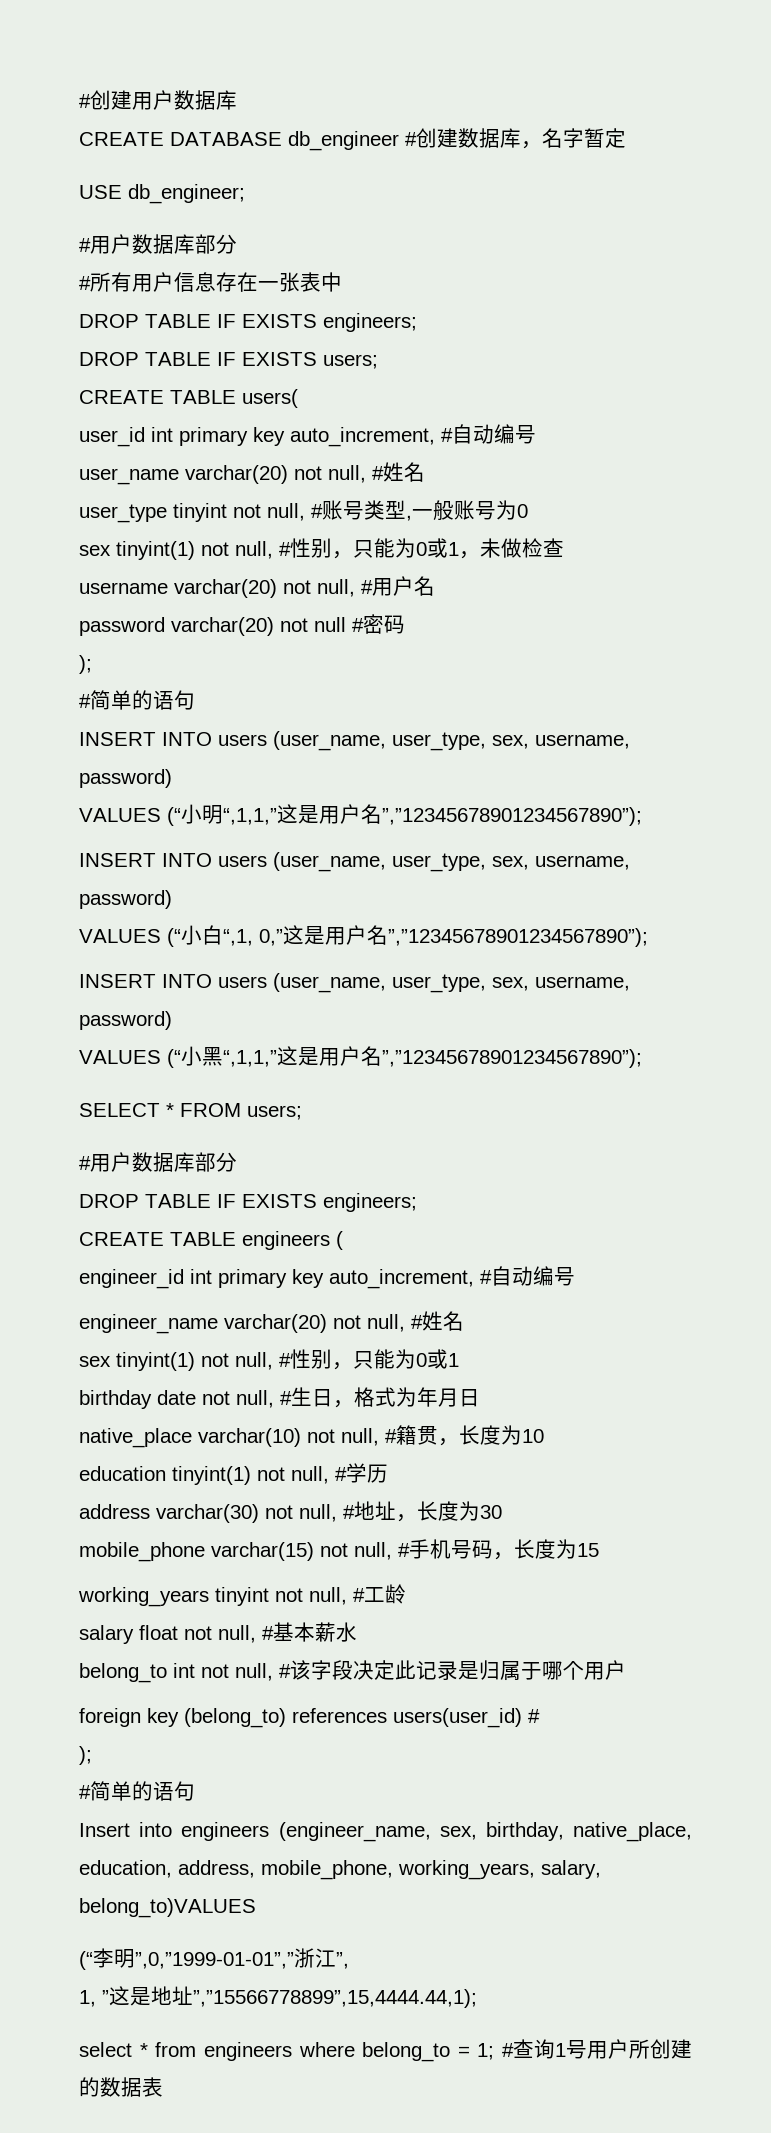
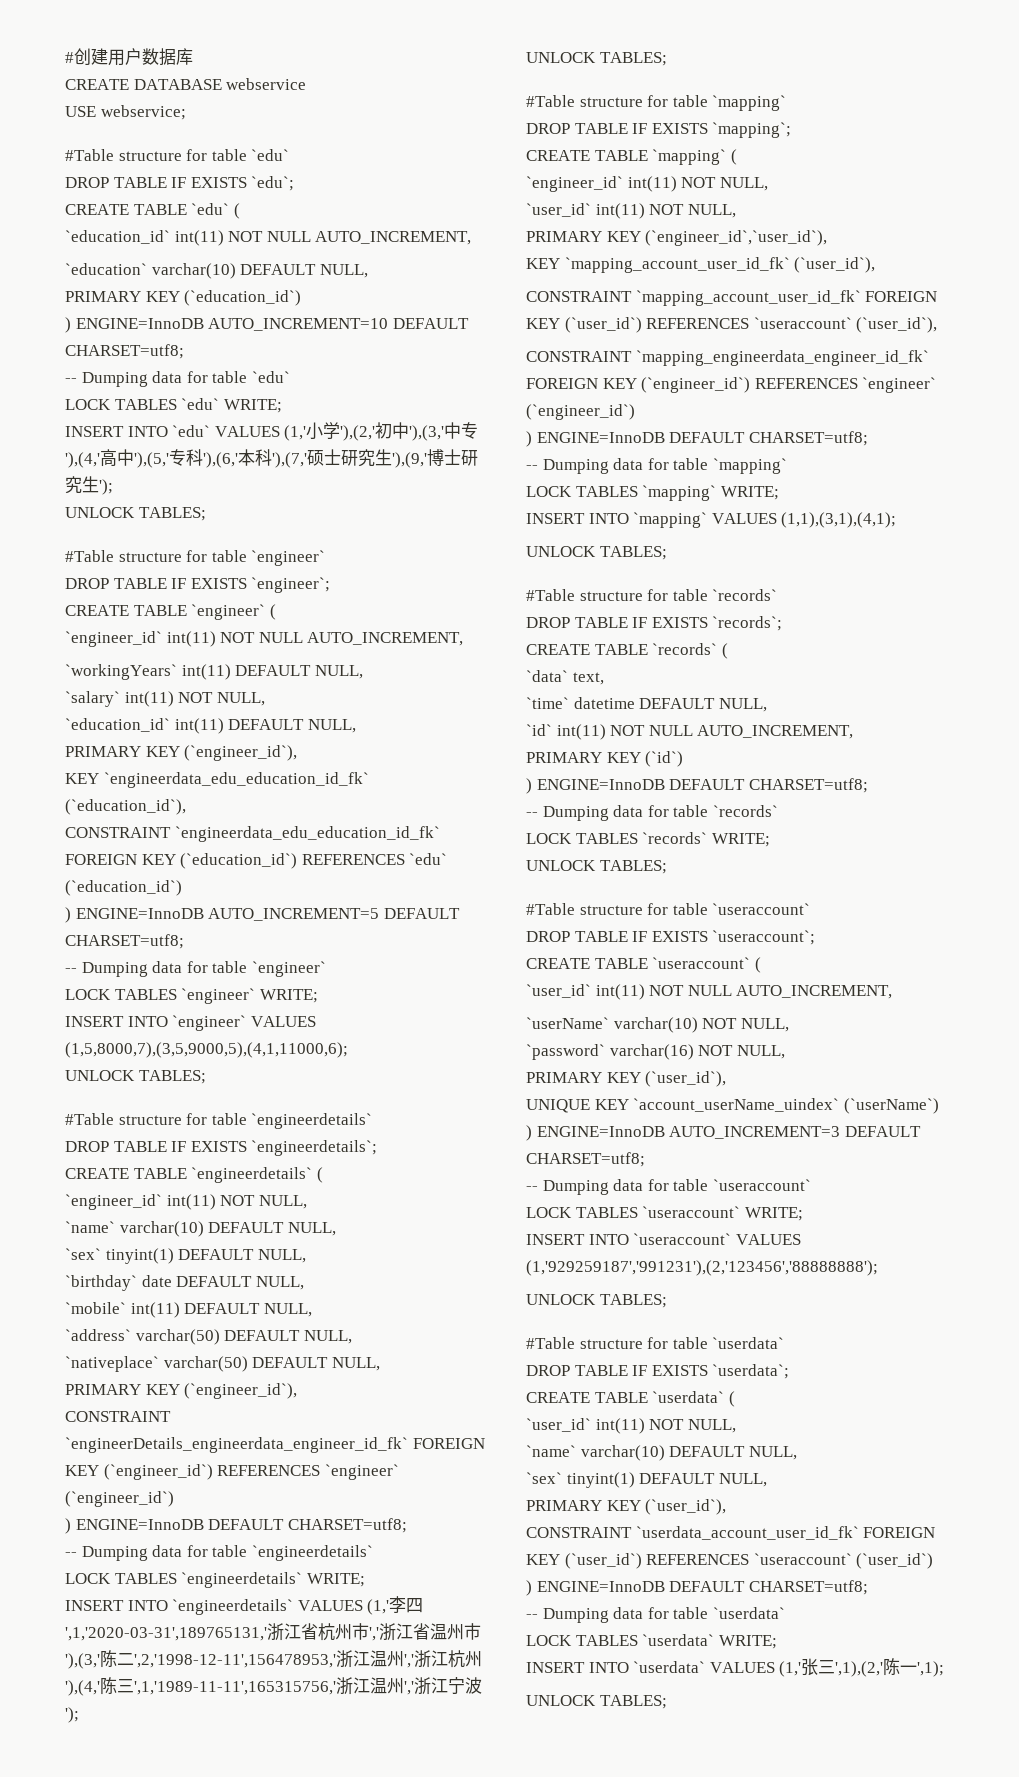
[288,128,626,151] [79,184,245,204] [79,234,237,254] [79,272,342,292] [79,313,417,332] [79,352,378,369] [79,389,298,408] [79,424,536,447] [79,462,425,485] [79,500,528,523] [79,538,564,560] [79,576,435,598] [79,614,405,636] [79,655,92,674] [79,690,195,710] [79,731,630,751] [79,769,172,788] [79,804,642,826] [79,852,630,872] [79,890,172,909] [79,925,648,947] [79,973,630,993] [79,1011,172,1030] [79,1046,642,1068] [79,1103,302,1120] [79,1152,237,1172] [79,1193,417,1212] [79,1231,343,1250] [79,1266,575,1289] [79,1311,464,1334] [79,1349,459,1371] [79,1387,480,1409] [79,1425,544,1448] [79,1463,388,1485] [79,1501,502,1523] [79,1539,599,1562] [78,1584,406,1607] [79,1622,357,1644] [79,1660,626,1683] [79,1708,540,1728] [79,1746,92,1765] [79,1781,195,1801] [79,1822,692,1842] [79,1860,601,1880] [79,1898,256,1918] [79,1948,349,1970] [79,1986,477,2008] [79,2039,692,2062] [79,2077,163,2097] db_engineer #创建数据库，名字暂定 // USE db_engineer; // #用户数据库部分 // #所有用户信息存在一张表中 // DROP TABLE IF EXISTS engineers; // DROP TABLE IF EXISTS users; // CREATE TABLE users( // user_id int primary key auto_increment, #自动编号 // user_name varchar(20) not null, #姓名 // user_type tinyint not null, #账号类型,一般账号为0 // sex tinyint(1) not null, #性别，只能为0或1，未做检查 // username varchar(20) not null, #用户名 // password varchar(20) not null #密码 // ); // #简单的语句 // INSERT INTO users (user_name, user_type, sex, username, password) // VALUES (“小明“,1,1,”这是用户名”,”12345678901234567890”); // INSERT INTO users (user_name, user_type, sex, username, password) // VALUES (“小白“,1, 0,”这是用户名”,”12345678901234567890”); // INSERT INTO users (user_name, user_type, sex, username, password) // VALUES (“小黑“,1,1,”这是用户名”,”12345678901234567890”); // SELECT * FROM users; // #用户数据库部分 // DROP TABLE IF EXISTS engineers; // CREATE TABLE engineers ( // engineer_id int primary key auto_increment, #自动编号 // engineer_name varchar(20) not null, #姓名 // sex tinyint(1) not null, #性别，只能为0或1 // birthday date not null, #生日，格式为年月日 // native_place varchar(10) not null, #籍贯，长度为10 // education tinyint(1) not null, #学历 // address varchar(30) not null, #地址，长度为30 // mobile_phone varchar(15) not null, #手机号码，长度为15 // working_years tinyint not null, #工龄 // salary float not null, #基本薪水 // belong_to int not null, #该字段决定此记录是归属于哪个用户 // foreign key (belong_to) references users(user_id) # // ); // #简单的语句 // Insert into engineers (engineer_name, sex, birthday, native_place, education, address, mobile_phone, working_years, salary, belong_to)VALUES // (“李明”,0,”1999-01-01”,”浙江”, // 1, ”这是地址”,”15566778899”,15,4444.44,1); // select * from engineers where belong_to = 1; #查询1号用户所创建的数据表 -> [226,78,307,90] [65,105,186,120] [65,149,290,161] [65,176,295,191] [65,203,240,219] [65,230,472,246] [65,263,368,279] [65,290,302,306] [65,317,469,333] [65,344,184,359] [65,371,290,387] [65,398,282,413] [65,422,479,441] [65,449,478,468] [65,476,113,495] [65,507,206,521] [65,550,326,566] [65,577,331,593] [65,604,276,620] [65,631,464,647] [65,664,363,680] [65,691,265,707] [65,718,356,734] [65,745,298,761] [65,772,369,788] [65,799,186,815] [65,826,440,842] [65,853,448,869] [65,880,182,896] [65,907,460,923] [65,934,184,949] [65,961,326,977] [65,988,318,1004] [65,1015,316,1031] [65,1042,348,1058] [65,1070,206,1084] [65,1113,373,1129] [65,1140,378,1156] [65,1167,323,1183] [65,1194,307,1210] [65,1221,336,1237] [65,1248,306,1264] [65,1275,304,1291] [65,1302,312,1318] [65,1329,352,1345] [65,1356,380,1372] [65,1383,298,1399] [65,1411,171,1422] [65,1437,485,1453] [65,1464,399,1480] [65,1491,174,1507] [65,1518,407,1534] [65,1545,373,1561] [65,1572,365,1588] [65,1596,424,1615] [65,1623,481,1641] [65,1650,482,1669] [65,1677,482,1696] [65,1707,79,1723] [526,52,667,66] [526,95,787,111] [526,122,792,138] [526,149,737,165] [526,176,768,192] [526,203,736,219] [526,230,828,246] [526,257,876,273] [526,290,938,306] [526,317,938,333] [526,350,929,366] [526,377,937,393] [526,404,635,420] [526,431,868,447] [526,458,787,474] [526,485,779,501] [526,512,897,528] [526,546,667,560] [526,589,778,601] [526,616,783,631] [526,643,728,659] [526,670,604,685] [526,697,767,712] [526,724,854,740] [526,751,684,767] [526,778,868,794] [526,805,778,821] [526,832,770,847] [526,860,667,874] [526,903,811,915] [526,930,816,945] [526,957,761,973] [526,984,893,1000] [526,1017,789,1033] [526,1044,785,1060] [526,1071,727,1087] [526,1098,939,1114] [526,1125,921,1141] [526,1152,645,1167] [526,1179,811,1195] [526,1206,803,1221] [526,1233,801,1245] [526,1260,878,1276] [526,1294,667,1308] [526,1337,785,1349] [526,1364,790,1379] [526,1391,735,1407] [526,1418,736,1434] [526,1445,797,1461] [526,1472,767,1488] [526,1499,727,1515] [526,1526,936,1540] [526,1553,934,1569] [526,1580,868,1596] [526,1607,785,1623] [526,1634,777,1649] [526,1658,945,1677] [526,1695,667,1709] webservice // USE webservice; // #Table structure for table `edu` // DROP TABLE IF EXISTS `edu`; // CREATE TABLE `edu` ( // `education_id` int(11) NOT NULL AUTO_INCREMENT, // `education` varchar(10) DEFAULT NULL, // PRIMARY KEY (`education_id`) // ) ENGINE=InnoDB AUTO_INCREMENT=10 DEFAULT CHARSET=utf8; // -- Dumping data for table `edu` // LOCK TABLES `edu` WRITE; // INSERT INTO `edu` VALUES (1,'小学'),(2,'初中'),(3,'中专'),(4,'高中'),(5,'专科'),(6,'本科'),(7,'硕士研究生'),(9,'博士研究生'); // UNLOCK TABLES; // #Table structure for table `engineer` // DROP TABLE IF EXISTS `engineer`; // CREATE TABLE `engineer` ( // `engineer_id` int(11) NOT NULL AUTO_INCREMENT, // `workingYears` int(11) DEFAULT NULL, // `salary` int(11) NOT NULL, // `education_id` int(11) DEFAULT NULL, // PRIMARY KEY (`engineer_id`), // KEY `engineerdata_edu_education_id_fk` (`education_id`), // CONSTRAINT `engineerdata_edu_education_id_fk` FOREIGN KEY (`education_id`) REFERENCES `edu` (`education_id`) // ) ENGINE=InnoDB AUTO_INCREMENT=5 DEFAULT CHARSET=utf8; // -- Dumping data for table `engineer` // LOCK TABLES `engineer` WRITE; // INSERT INTO `engineer` VALUES (1,5,8000,7),(3,5,9000,5),(4,1,11000,6); // UNLOCK TABLES; // #Table structure for table `engineerdetails` // DROP TABLE IF EXISTS `engineerdetails`; // CREATE TABLE `engineerdetails` ( // `engineer_id` int(11) NOT NULL, // `name` varchar(10) DEFAULT NULL, // `sex` tinyint(1) DEFAULT NULL, // `birthday` date DEFAULT NULL, // `mobile` int(11) DEFAULT NULL, // `address` varchar(50) DEFAULT NULL, // `nativeplace` varchar(50) DEFAULT NULL, // PRIMARY KEY (`engineer_id`), // CONSTRAINT `engineerDetails_engineerdata_engineer_id_fk` FOREIGN KEY (`engineer_id`) REFERENCES `engineer` (`engineer_id`) // ) ENGINE=InnoDB DEFAULT CHARSET=utf8; // -- Dumping data for table `engineerdetails` // LOCK TABLES `engineerdetails` WRITE; // INSERT INTO `engineerdetails` VALUES (1,'李四',1,'2020-03-31',189765131,'浙江省杭州市','浙江省温州市'),(3,'陈二',2,'1998-12-11',156478953,'浙江温州','浙江杭州'),(4,'陈三',1,'1989-11-11',165315756,'浙江温州','浙江宁波'); // UNLOCK TABLES; // #Table structure for table `mapping` // DROP TABLE IF EXISTS `mapping`; // CREATE TABLE `mapping` ( // `engineer_id` int(11) NOT NULL, // `user_id` int(11) NOT NULL, // PRIMARY KEY (`engineer_id`,`user_id`), // KEY `mapping_account_user_id_fk` (`user_id`), // CONSTRAINT `mapping_account_user_id_fk` FOREIGN KEY (`user_id`) REFERENCES `useraccount` (`user_id`), // CONSTRAINT `mapping_engineerdata_engineer_id_fk` FOREIGN KEY (`engineer_id`) REFERENCES `engineer` (`engineer_id`) // ) ENGINE=InnoDB DEFAULT CHARSET=utf8; // -- Dumping data for table `mapping` // LOCK TABLES `mapping` WRITE; // INSERT INTO `mapping` VALUES (1,1),(3,1),(4,1); // UNLOCK TABLES; // #Table structure for table `records` // DROP TABLE IF EXISTS `records`; // CREATE TABLE `records` ( // `data` text, // `time` datetime DEFAULT NULL, // `id` int(11) NOT NULL AUTO_INCREMENT, // PRIMARY KEY (`id`) // ) ENGINE=InnoDB DEFAULT CHARSET=utf8; // -- Dumping data for table `records` // LOCK TABLES `records` WRITE; // UNLOCK TABLES; // #Table structure for table `useraccount` // DROP TABLE IF EXISTS `useraccount`; // CREATE TABLE `useraccount` ( // `user_id` int(11) NOT NULL AUTO_INCREMENT, // `userName` varchar(10) NOT NULL, // `password` varchar(16) NOT NULL, // PRIMARY KEY (`user_id`), // UNIQUE KEY `account_userName_uindex` (`userName`) // ) ENGINE=InnoDB AUTO_INCREMENT=3 DEFAULT CHARSET=utf8; // -- Dumping data for table `useraccount` // LOCK TABLES `useraccount` WRITE; // INSERT INTO `useraccount` VALUES (1,'929259187','991231'),(2,'123456','88888888'); // UNLOCK TABLES; // #Table structure for table `userdata` // DROP TABLE IF EXISTS `userdata`; // CREATE TABLE `userdata` ( // `user_id` int(11) NOT NULL, // `name` varchar(10) DEFAULT NULL, // `sex` tinyint(1) DEFAULT NULL, // PRIMARY KEY (`user_id`), // CONSTRAINT `userdata_account_user_id_fk` FOREIGN KEY (`user_id`) REFERENCES `useraccount` (`user_id`) // ) ENGINE=InnoDB DEFAULT CHARSET=utf8; // -- Dumping data for table `userdata` // LOCK TABLES `userdata` WRITE; // INSERT INTO `userdata` VALUES (1,'张三',1),(2,'陈一',1); // UNLOCK TABLES;

